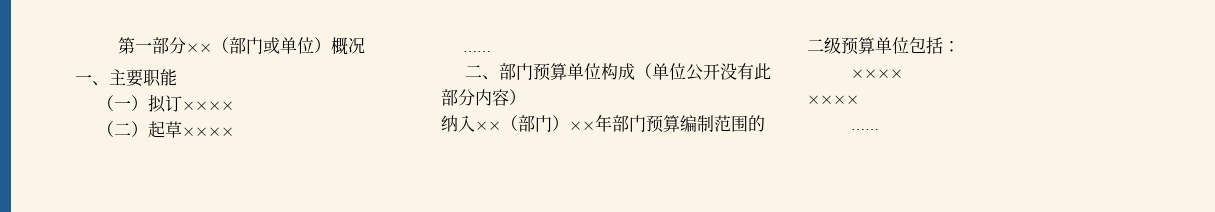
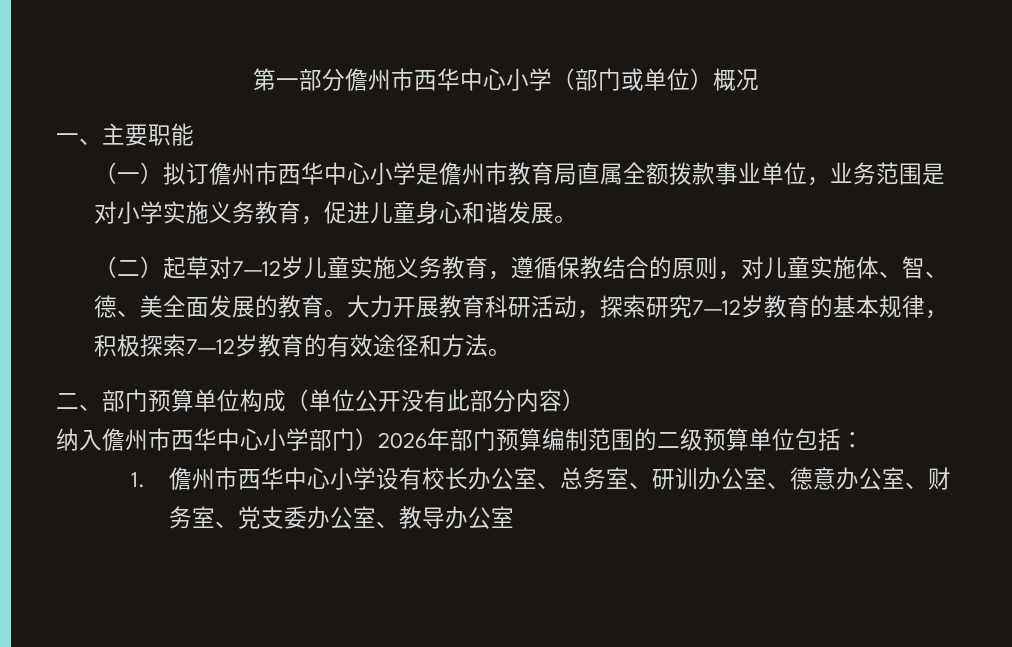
[186,43,212,52] ×× -> [345,68,552,91] 儋州市西华中心小学
[182,101,235,110] [97,121,235,138] [463,51,492,52] ×××× // （二）起草×××× // …… -> [208,162,945,186] [93,201,577,225] [93,256,948,280] [93,295,948,319] [93,334,511,357] 儋州市西华中心小学是儋州市教育局直属全额拨款事业单位，业务范围是对小学实施义务教育，促进儿童身心和谐发展。 // （二）起草对7—12岁儿童实施义务教育，遵循保教结合的原则，对儿童实施体、智、德、美全面发展的教育。大力开展教育科研活动，探索研究7—12岁教育的基本规律，积极探索7—12岁教育的有效途径和方法。
[475,115,595,132] ××（部门）×× -> [102,428,427,451] 儋州市西华中心小学部门）2026
[851,69,904,78] [807,95,859,104] [851,129,880,130] ×××× // ×××× // …… -> [131,467,951,490] [168,506,514,529] 1.儋州市西华中心小学设有校长办公室、总务室、研训办公室、德意办公室、财务室、党支委办公室、教导办公室

